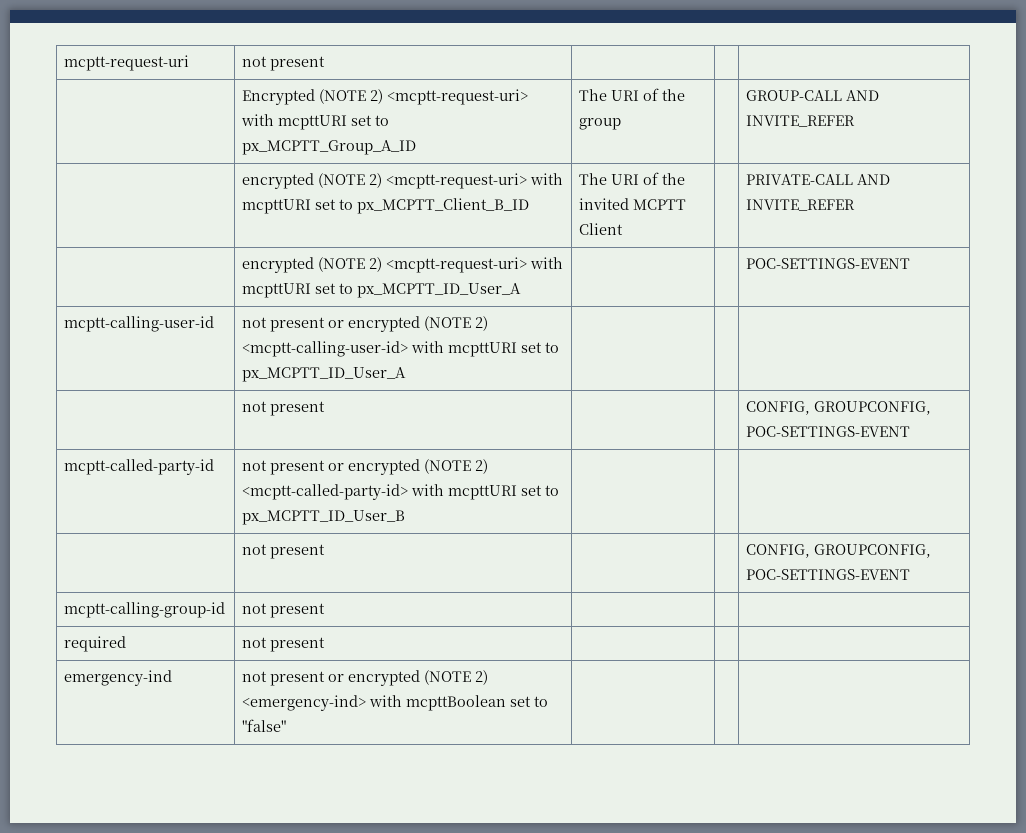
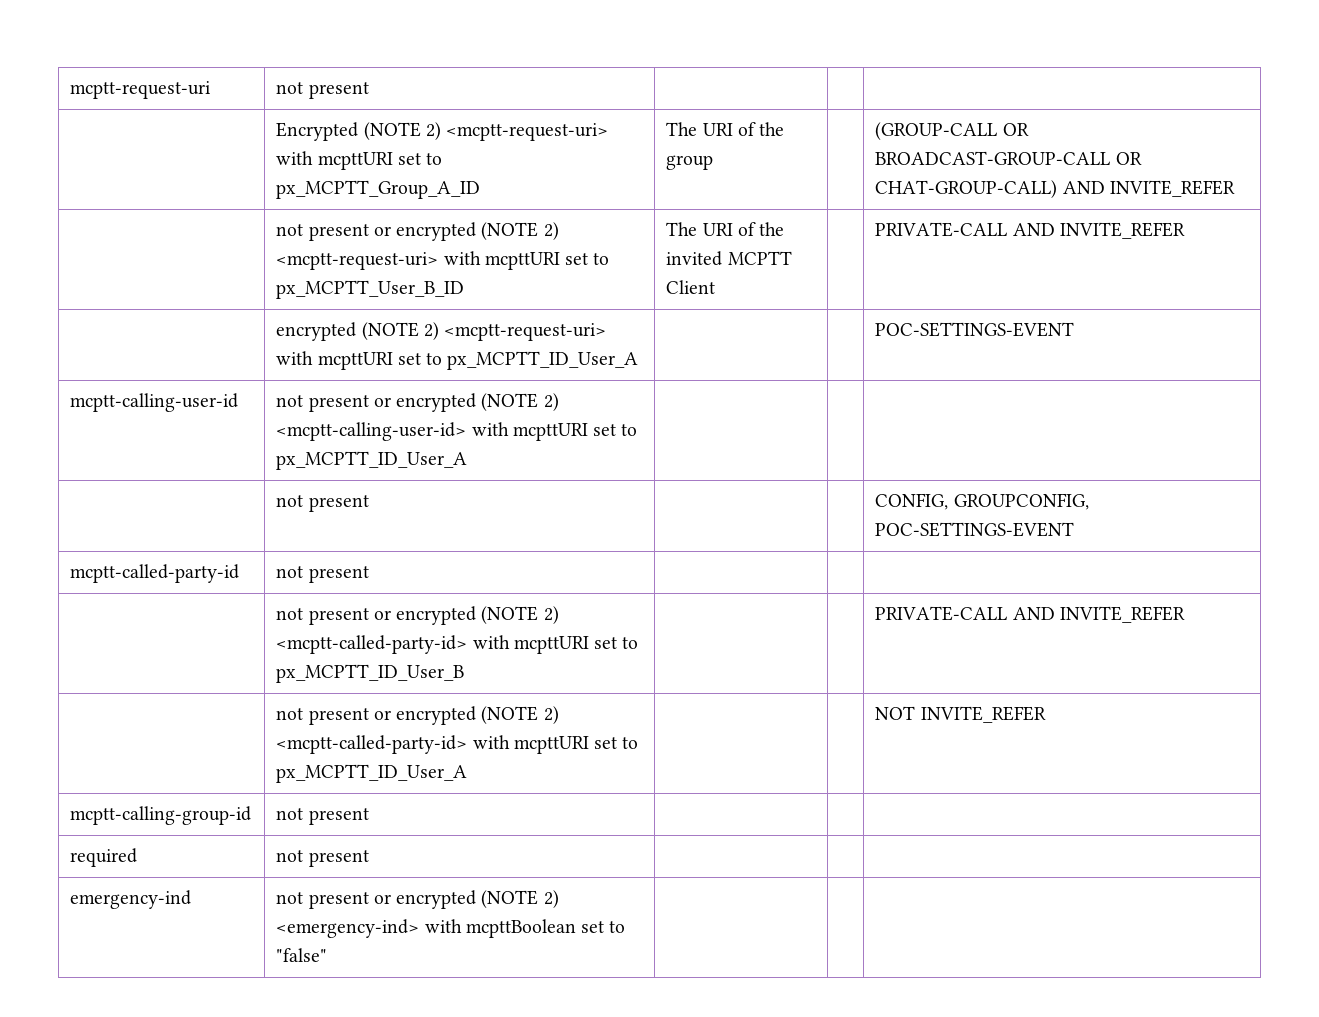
[746,90,880,101] [746,115,856,127] [242,173,564,189] [242,198,530,214] GROUP-CALL AND INVITE_REFER // | encrypted (NOTE 2) <mcptt-request-uri> with mcpttURI set to px_MCPTT_Client_B_ID -> [875,122,1029,140] [875,151,1142,165] [875,180,1235,198] [276,222,559,241] [276,251,610,270] [276,280,465,299] (GROUP-CALL OR BROADCAST-GROUP-CALL OR CHAT-GROUP-CALL) AND INVITE_REFER // | not present or encrypted (NOTE 2) <mcptt-request-uri> with mcpttURI set to px_MCPTT_User_B_ID
(326, 467) none -> [276,608,369,625] | | | // | not present
[242,544,326,559] [746,544,932,558] [746,569,911,580] // | not present | | | CONFIG, GROUPCONFIG, POC-SETTINGS-EVENT -> [875,606,1185,623] [276,706,559,725] [276,735,639,754] [276,764,468,783] [875,706,1046,723] PRIVATE-CALL AND INVITE_REFER // | not present or encrypted (NOTE 2) <mcptt-called-party-id> with mcpttURI set to px_MCPTT_ID_User_A | | | NOT INVITE_REFER

